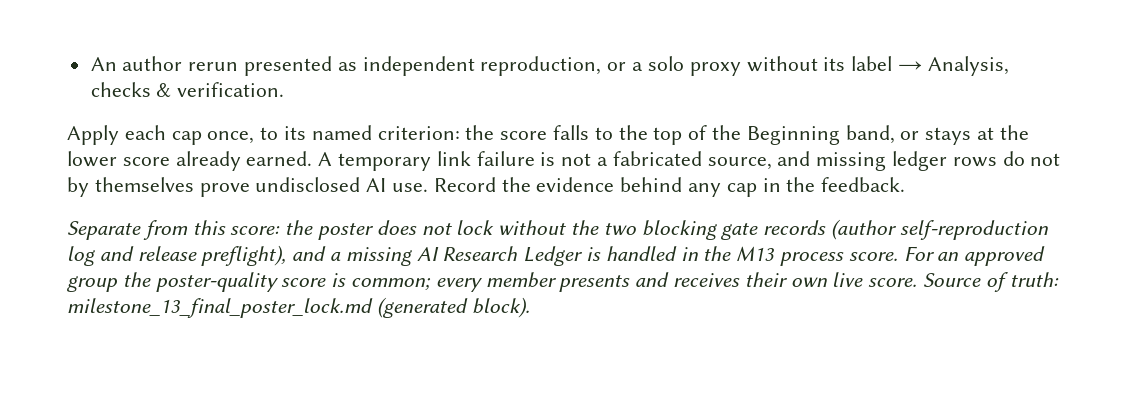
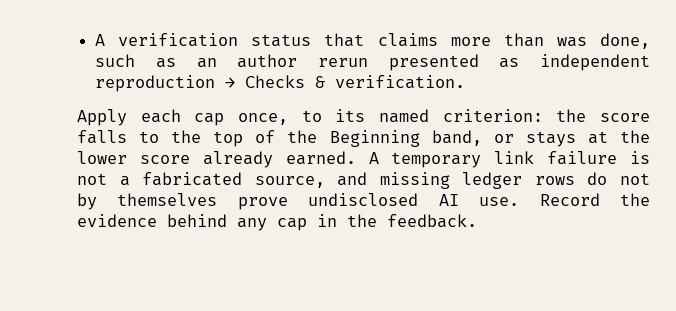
[90,57,117,71] An -> [95,33,650,49] [95,54,217,68] A verification status that claims more than was done, such as an
[480,56,1009,76] [90,82,151,97] reproduction, or a solo proxy without its label → Analysis, checks -> [95,75,306,92] reproduction → Checks
[67,219,1049,240] [67,245,1046,266] [67,272,1059,292] [67,297,530,318] // Separate from this score: the poster does not lock without the two blocking gate records (author self-reproduction log and release preflight), and a missing AI Research Ledger is handled in the M13 process score. For an approved group the poster-quality score is common; every member presents and receives their own live score. Source of truth: milestone_13_final_poster_lock.md (generated block). -> (477, 221) none

